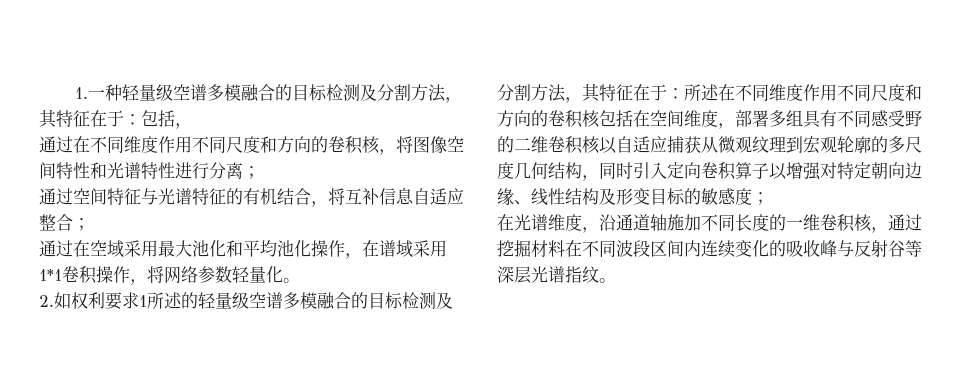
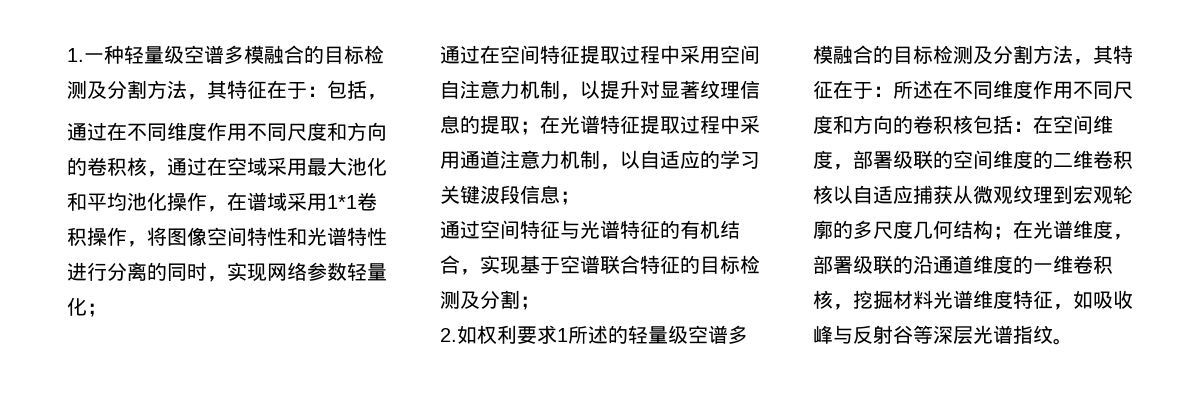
[396,136,464,154] [39,162,260,180] [39,188,464,207] [39,214,90,231] 将图像空间特性和光谱特性进行分离； // 通过空间特征与光谱特征的有机结合，将互补信息自适应整合； // -> (167, 174) none
[164,266,300,284] 网络参数轻量化。 -> [167,227,387,246] [67,262,387,282] [67,297,107,317] [440,45,760,64] [440,80,760,100] [440,115,760,135] [440,150,760,170] [440,185,580,205] [440,220,740,239] [440,255,760,275] [440,290,540,310] 图像空间特性和光谱特性进行分离的同时，实现网络参数轻量化； // 通过在空间特征提取过程中采用空间自注意力机制，以提升对显著纹理信息的提取；在光谱特征提取过程中采用通道注意力机制，以自适应的学习关键波段信息； // 通过空间特征与光谱特征的有机结合，实现基于空谱联合特征的目标检测及分割；
(633, 118) none -> [1013,121,1033,132] ：
[769,110,922,128] 多组具有不同感受野 -> [893,150,1033,169] 级联的空间维度
[582,162,922,181] [497,188,769,206] ，同时引入定向卷积算子以增强对特定朝向边缘、线性结构及形变目标的敏感度； // -> [993,226,1013,240] ；
[599,214,752,231] 沿通道轴施加不同长 -> [813,255,993,274] 部署级联的沿通道维
[888,214,922,231] 通过 -> (853, 307) none
[565,240,786,258] 在不同波段区间内连续变化的 -> [933,290,1093,310] 光谱维度特征，如

